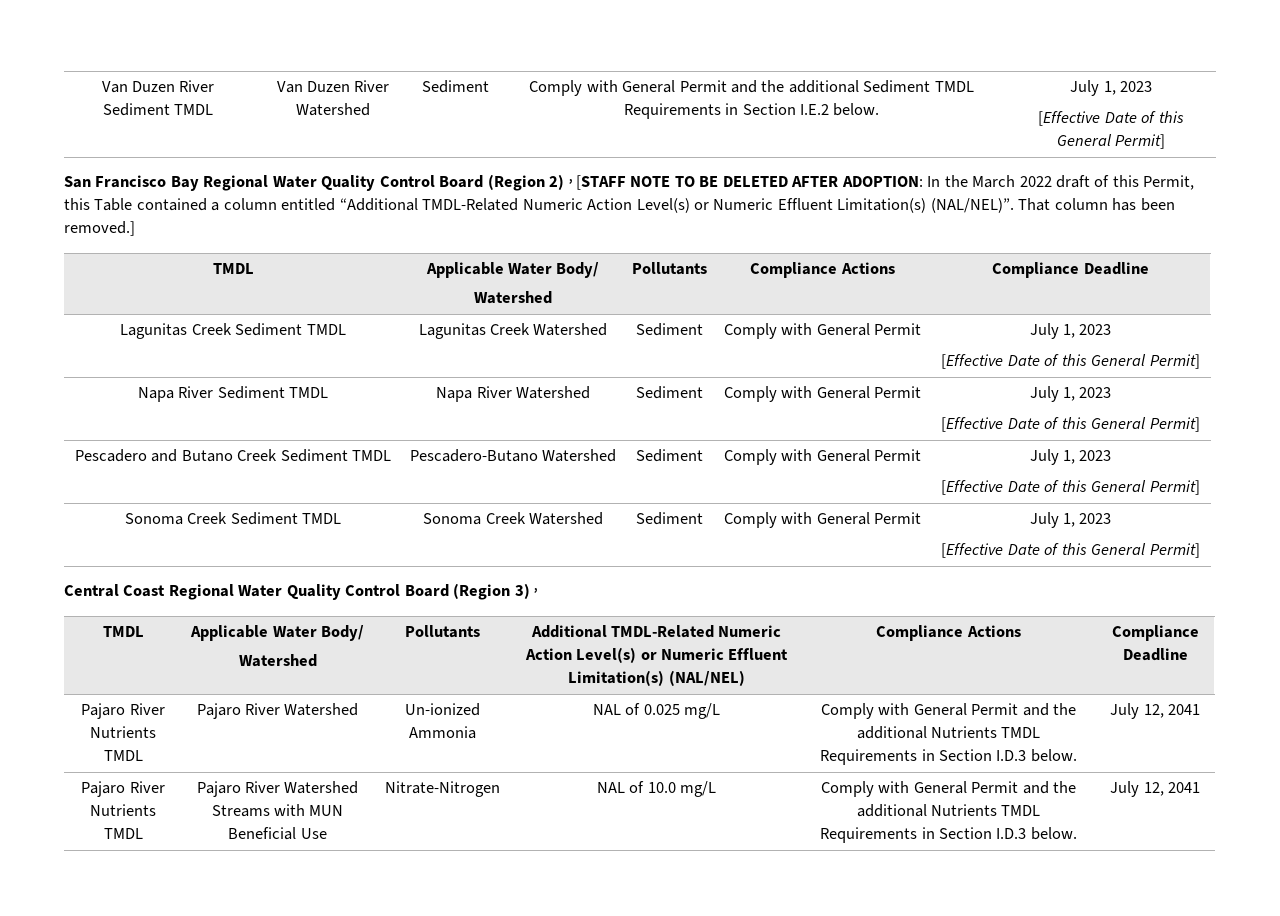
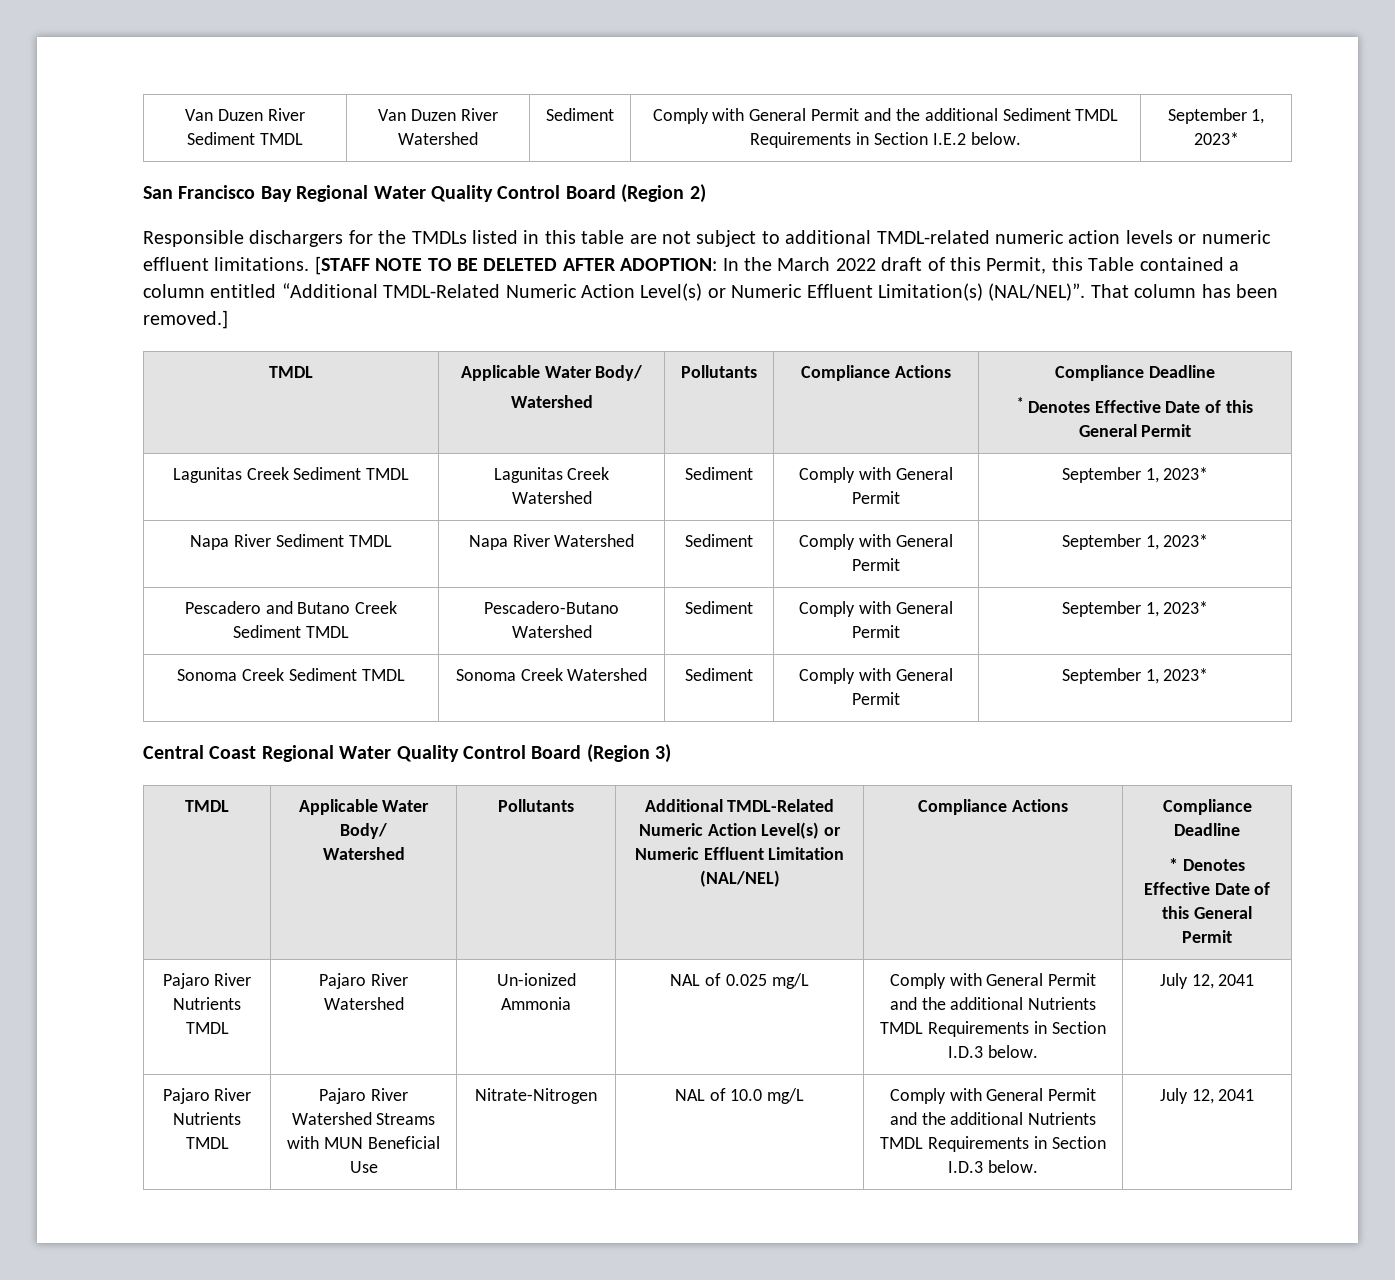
[1070,80,1152,96] [1038,111,1184,126] [1056,134,1166,149] July 1, 2023 // [Effective Date of this General Permit] -> [1167,108,1265,124] [1193,132,1239,145] September 1, 2023*
[568,179,572,184] , -> [143,230,1271,247] [143,257,310,271] // Responsible dischargers for the TMDLs listed in this table are not subject to additional TMDL-related numeric action levels or numeric effluent limitations.
(1149, 268) none -> [1016,397,1254,413] [1078,424,1192,437] // * Denotes Effective Date of this General Permit
[1029,323,1112,339] [941,354,1200,369] July 1, 2023 // [Effective Date of this General Permit] -> [1061,467,1209,483] September 1, 2023*
[1029,386,1112,402] [941,417,1200,432] July 1, 2023 // [Effective Date of this General Permit] -> [1061,534,1209,550] September 1, 2023*
[1029,449,1112,465] [941,480,1200,495] July 1, 2023 // [Effective Date of this General Permit] -> [1061,601,1209,617] September 1, 2023*
[1029,512,1112,528] [941,543,1200,558] July 1, 2023 // [Effective Date of this General Permit] -> [1061,668,1209,684] September 1, 2023*
[534,588,538,593] , -> (672, 753) none
[568,670,665,686] Limitation(s) -> [768,847,845,860] Limitation
(1188, 654) none -> [1169,858,1245,871] [1143,882,1271,895] [1162,906,1252,919] [1182,930,1232,943] // * Denotes Effective Date of this General Permit

